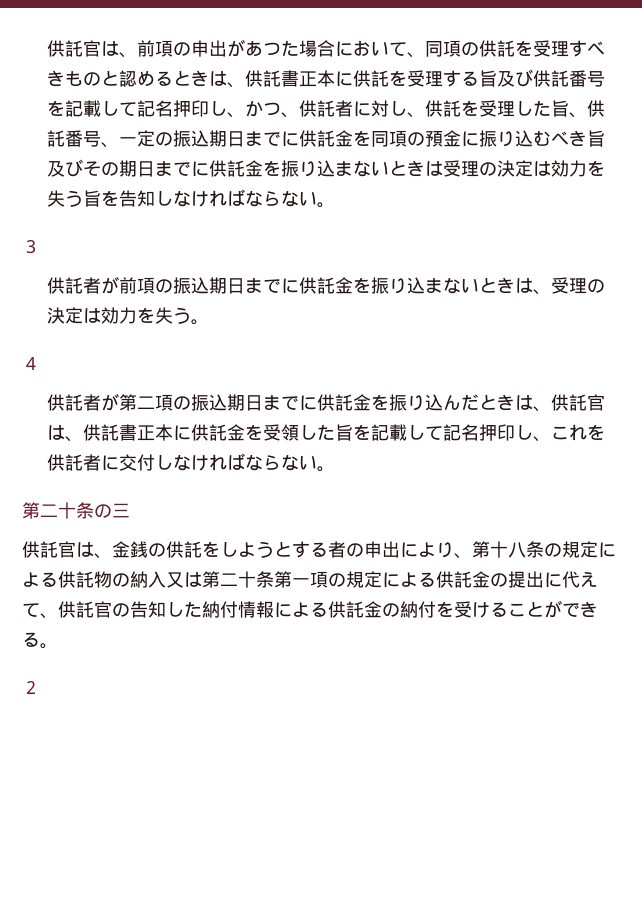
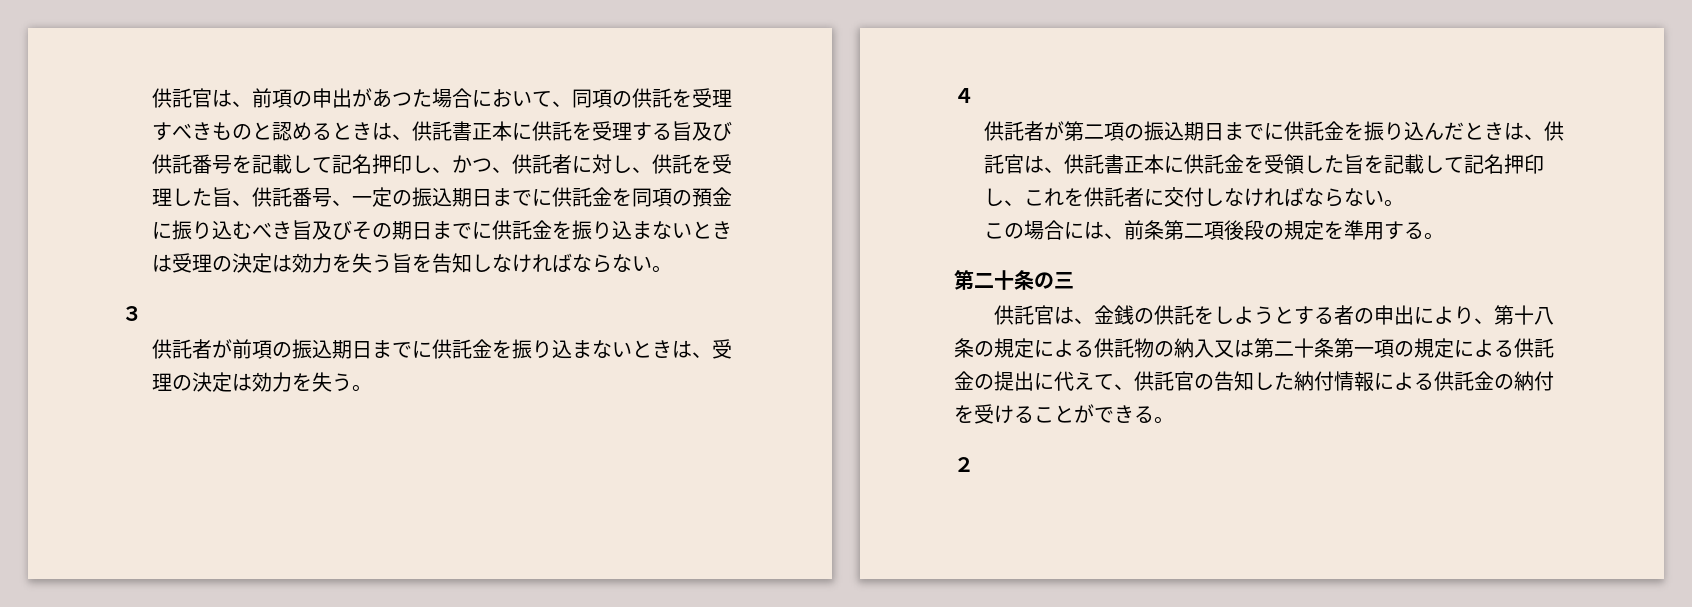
(335, 469) none -> [983,220,1444,240] // この場合には、前条第二項後段の規定を準用する。

